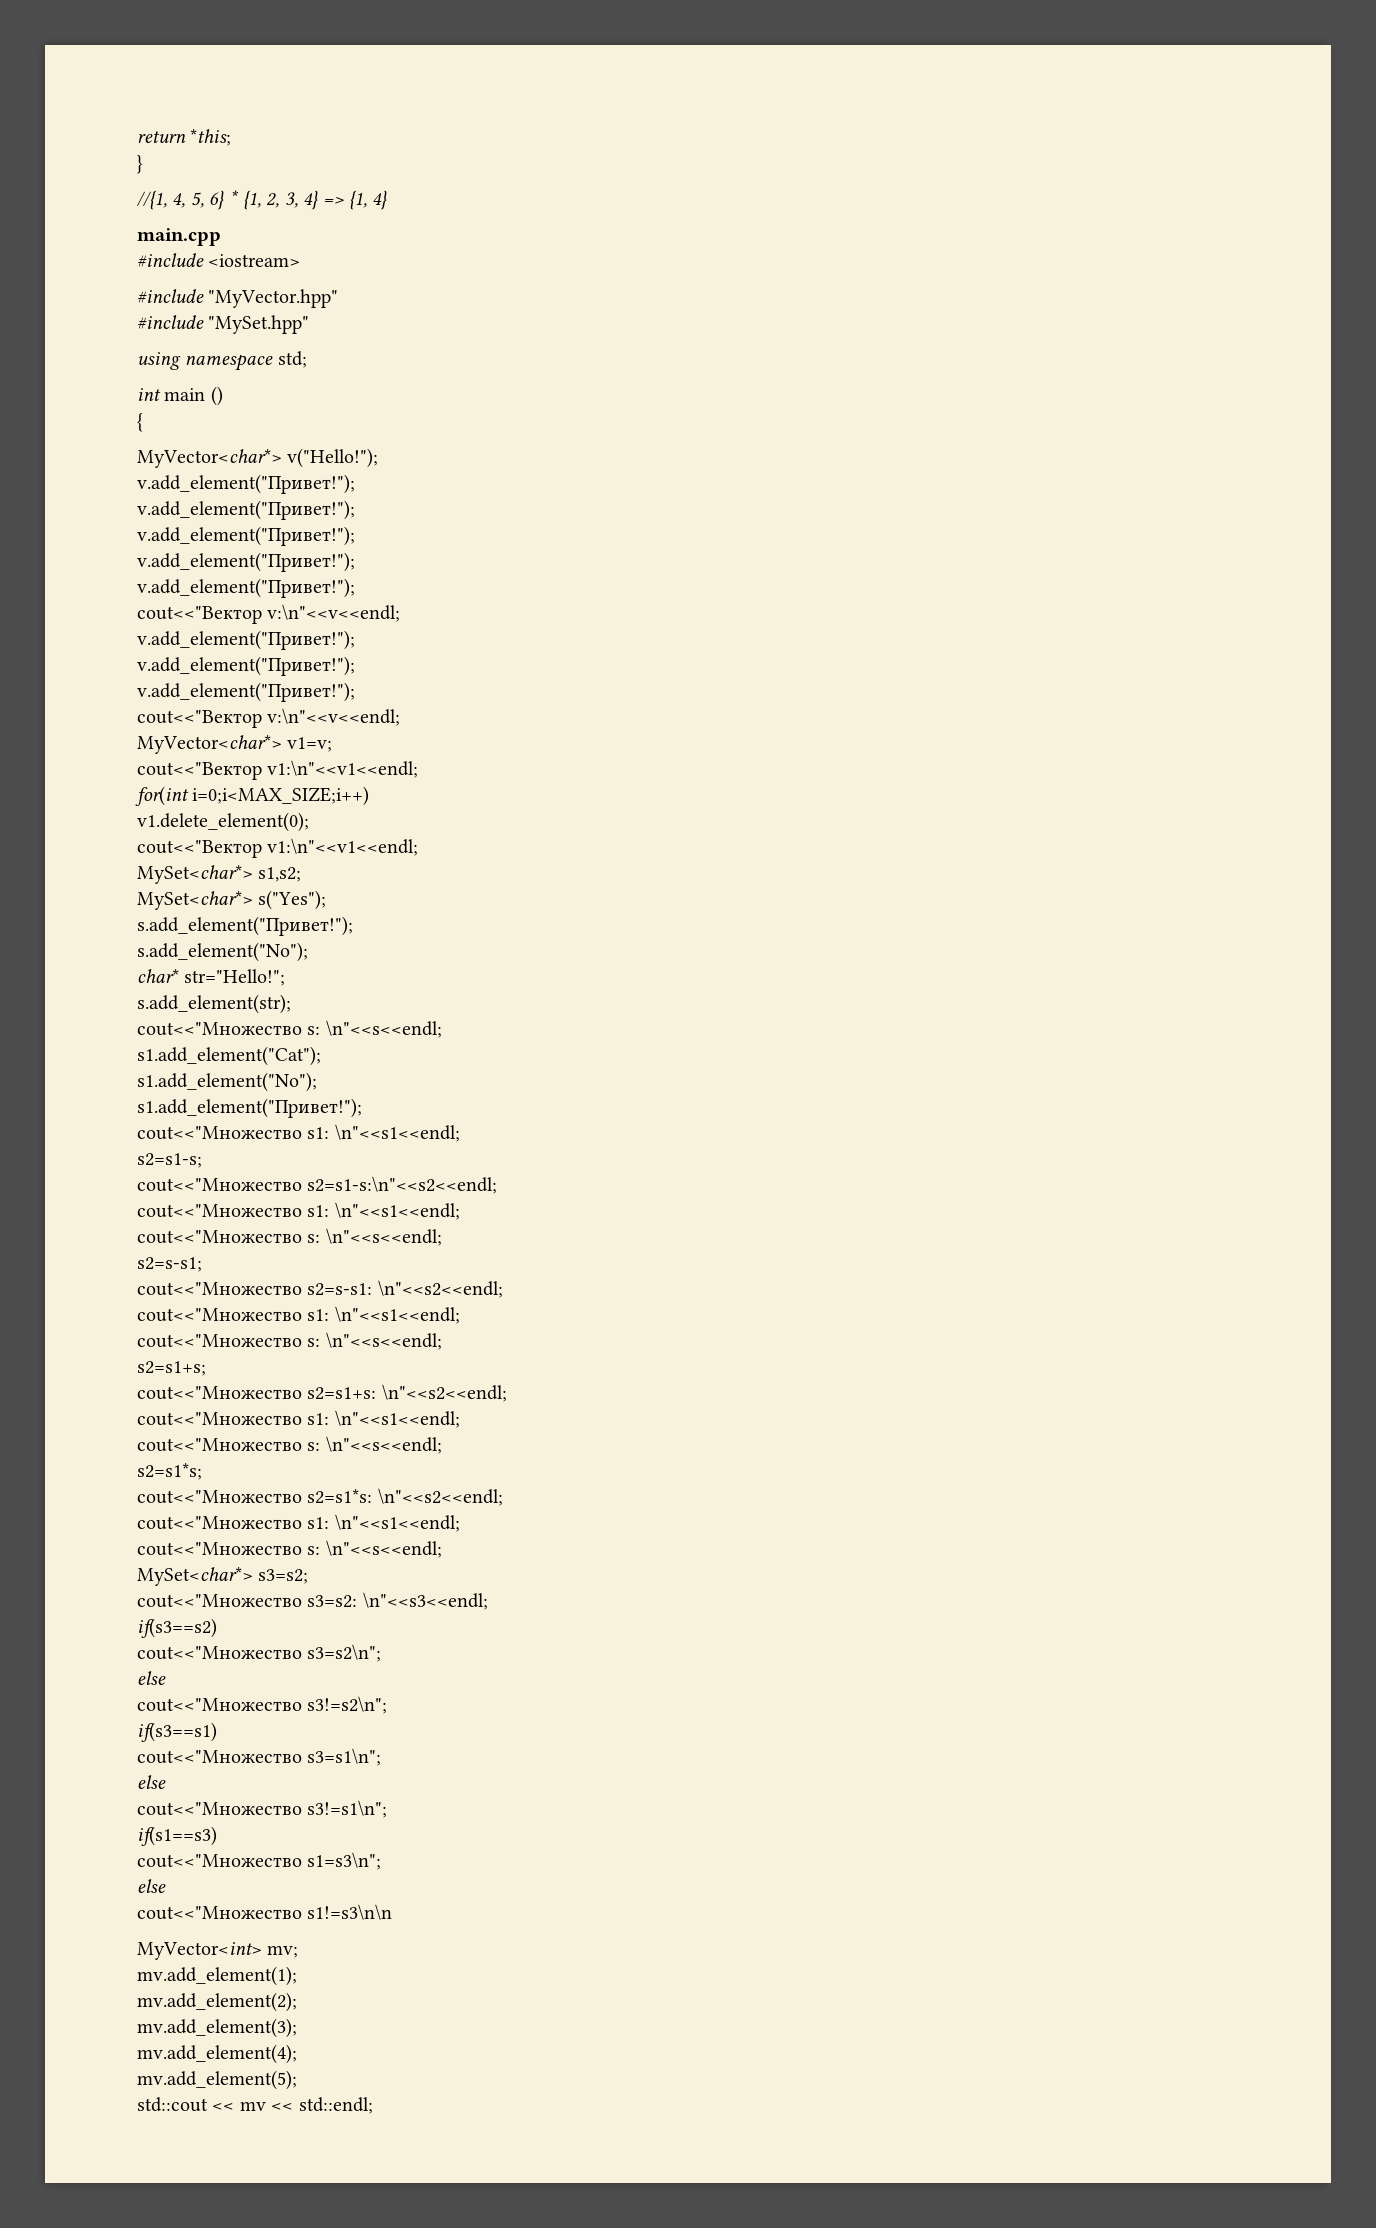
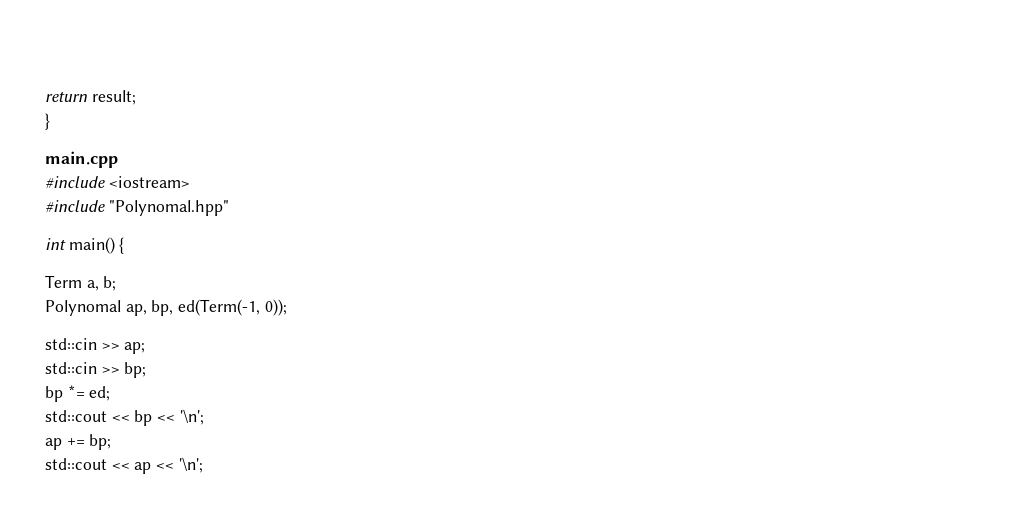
[190,129,232,146] *this; -> [91,90,136,105] result;
[137,190,388,210] [137,228,221,246] [137,253,301,267] [137,289,339,308] [137,315,310,334] [137,351,307,371] //{1, 4, 5, 6} * {1, 2, 3, 4} => {1, 4} // main.cpp // #include <iostream> // #include "MyVector.hpp" // #include "MySet.hpp" // using namespace std; -> [45,151,118,168] [45,176,190,188] [45,200,229,216] main.cpp // #include <iostream> // #include "Polynomal.hpp"
[164,386,223,406] main () // -> [68,237,115,254] main()
[137,448,379,468] [137,474,355,494] [137,500,355,520] [137,526,355,546] [137,552,355,572] [137,578,355,598] [137,604,401,624] [137,630,355,650] [137,656,355,676] [137,682,355,702] [137,708,401,728] [137,735,333,754] [137,760,419,780] [135,786,370,806] [137,812,309,832] [137,838,419,858] [137,865,302,884] [137,890,327,910] [137,916,353,936] [137,942,308,962] [137,969,286,986] [137,994,291,1014] [137,1020,442,1038] [137,1046,321,1066] [137,1072,317,1092] [137,1098,362,1118] [137,1124,460,1142] [137,1153,202,1168] [137,1176,498,1194] [137,1202,460,1220] [137,1228,442,1246] [137,1257,202,1272] [137,1280,503,1298] [137,1306,460,1324] [137,1332,442,1350] [137,1361,206,1376] [137,1384,507,1402] [137,1410,460,1428] [137,1436,442,1454] [137,1463,202,1480] [137,1488,503,1506] [137,1514,460,1532] [137,1540,442,1558] [137,1567,309,1586] [137,1592,488,1610] [137,1618,217,1638] [137,1644,382,1662] [137,1671,166,1685] [137,1696,388,1714] [137,1722,217,1742] [137,1748,382,1766] [137,1775,166,1789] [137,1800,388,1818] [137,1826,217,1846] [137,1852,382,1870] [137,1879,166,1893] [137,1904,393,1920] [137,1942,299,1960] [137,1966,297,1986] [137,1992,297,2012] [137,2018,297,2038] [137,2044,297,2064] [137,2070,297,2090] [137,2097,373,2114] MyVector<char*> v("Hello!"); // v.add_element("Привет!"); // v.add_element("Привет!"); // v.add_element("Привет!"); // v.add_element("Привет!"); // v.add_element("Привет!"); // cout<<"Вектор v:\n"<<v<<endl; // v.add_element("Привет!"); // v.add_element("Привет!"); // v.add_element("Привет!"); // cout<<"Вектор v:\n"<<v<<endl; // MyVector<char*> v1=v; // cout<<"Вектор v1:\n"<<v1<<endl; // for(int i=0;i<MAX_SIZE;i++) // v1.delete_element(0); // cout<<"Вектор v1:\n"<<v1<<endl; // MySet<char*> s1,s2; // MySet<char*> s("Yes"); // s.add_element("Привет!"); // s.add_element("No"); // char* str="Hello!"; // s.add_element(str); // cout<<"Множество s: \n"<<s<<endl; // s1.add_element("Cat"); // s1.add_element("No"); // s1.add_element("Привет!"); // cout<<"Множество s1: \n"<<s1<<endl; // s2=s1-s; // cout<<"Множество s2=s1-s:\n"<<s2<<endl; // cout<<"Множество s1: \n"<<s1<<endl; // cout<<"Множество s: \n"<<s<<endl; // s2=s-s1; // cout<<"Множество s2=s-s1: \n"<<s2<<endl; // cout<<"Множество s1: \n"<<s1<<endl; // cout<<"Множество s: \n"<<s<<endl; // s2=s1+s; // cout<<"Множество s2=s1+s: \n"<<s2<<endl; // cout<<"Множество s1: \n"<<s1<<endl; // cout<<"Множество s: \n"<<s<<endl; // s2=s1*s; // cout<<"Множество s2=s1*s: \n"<<s2<<endl; // cout<<"Множество s1: \n"<<s1<<endl; // cout<<"Множество s: \n"<<s<<endl; // MySet<char*> s3=s2; // cout<<"Множество s3=s2: \n"<<s3<<endl; // if(s3==s2) // cout<<"Множество s3=s2\n"; // else // cout<<"Множество s3!=s2\n"; // if(s3==s1) // cout<<"Множество s3=s1\n"; // else // cout<<"Множество s3!=s1\n"; // if(s1==s3) // cout<<"Множество s1=s3\n"; // else // cout<<"Множество s1!=s3\n\n // MyVector<int> mv; // mv.add_element(1); // mv.add_element(2); // mv.add_element(3); // mv.add_element(4); // mv.add_element(5); // std::cout << mv << std::endl; -> [45,275,117,291] [45,299,287,316] [45,338,146,354] [45,362,147,378] [45,385,111,402] [45,409,204,426] [45,434,112,450] [45,457,203,474] Term a, b; // Polynomal ap, bp, ed(Term(-1, 0)); // std::cin >> ap; // std::cin >> bp; // bp *= ed; // std::cout << bp << '\n'; // ap += bp; // std::cout << ap << '\n';

